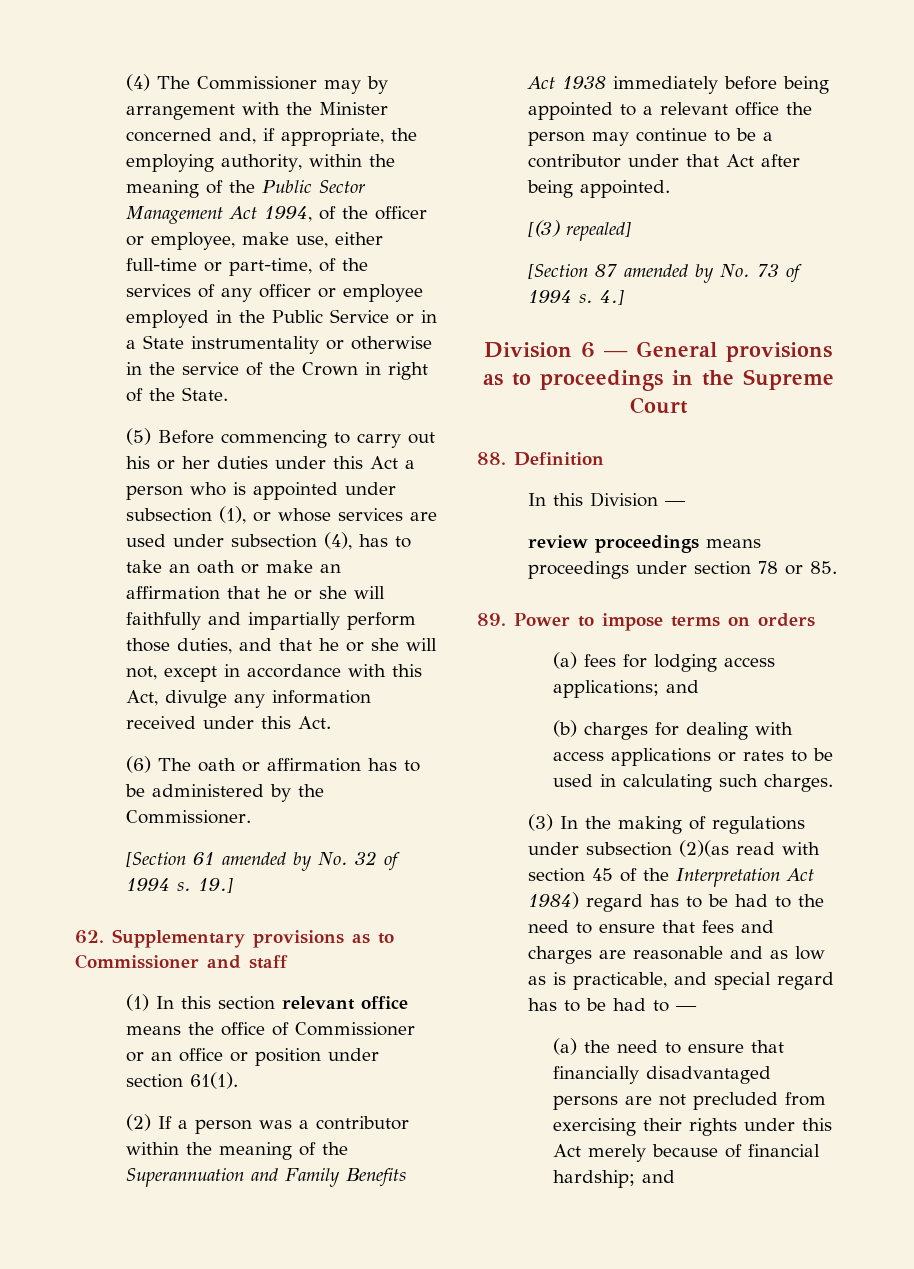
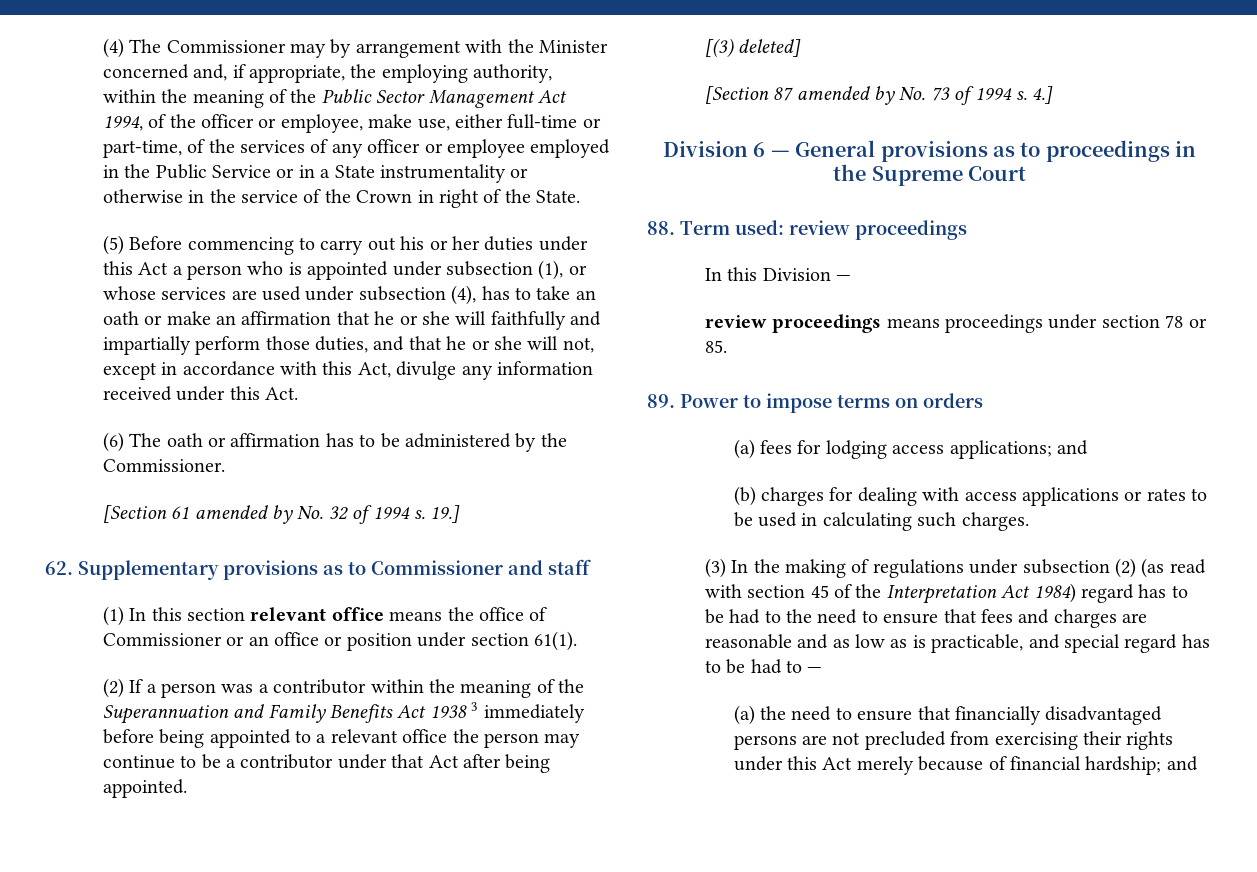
(606, 82) none -> [471,702,479,711] 3
[565,221,631,241] repealed] -> [738,39,802,57] deleted]
[514,452,604,466] Definition -> [680,220,967,240] Term used: review proceedings
[678,840,729,857] (2)(as -> [1114,558,1165,578] (2) (as

